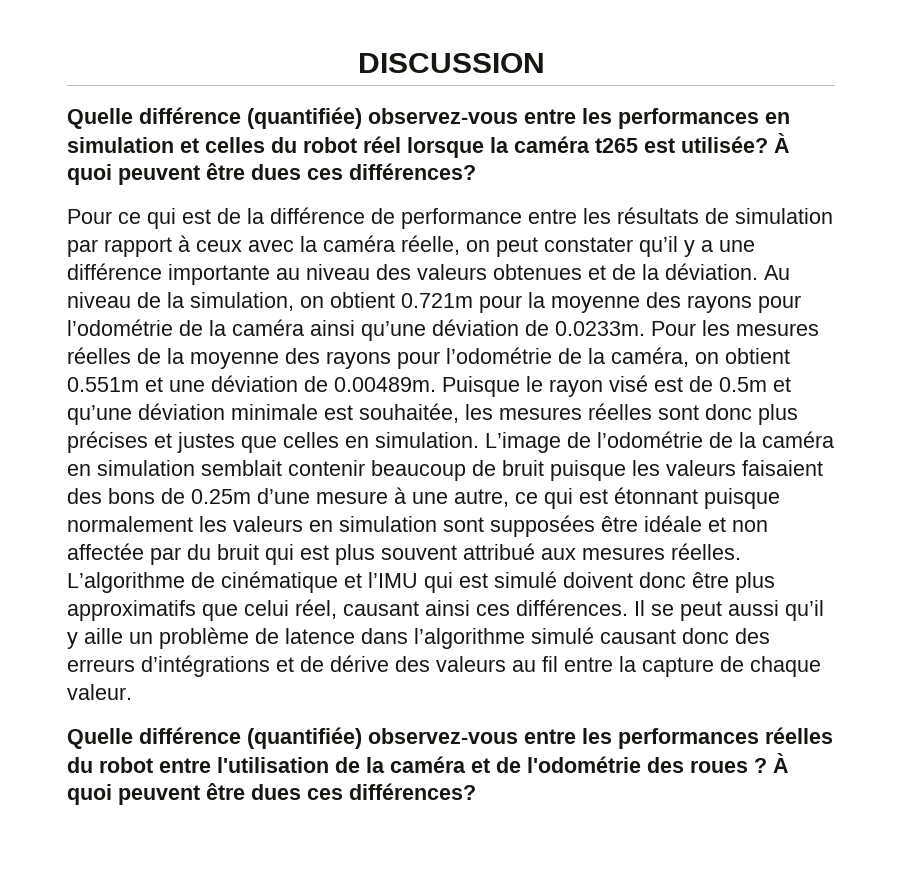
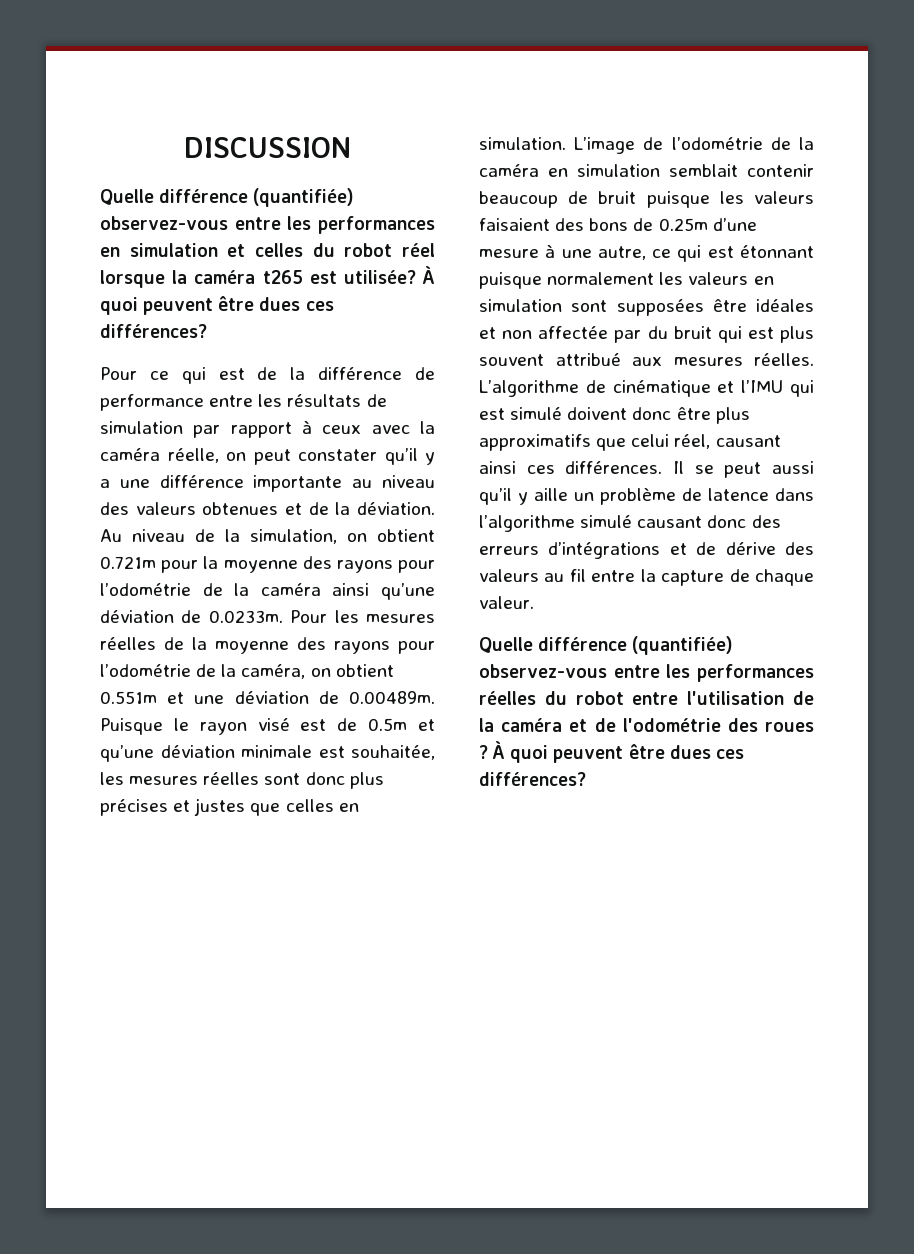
[644,515,702,532] idéale -> [756,299,814,312] idéales

